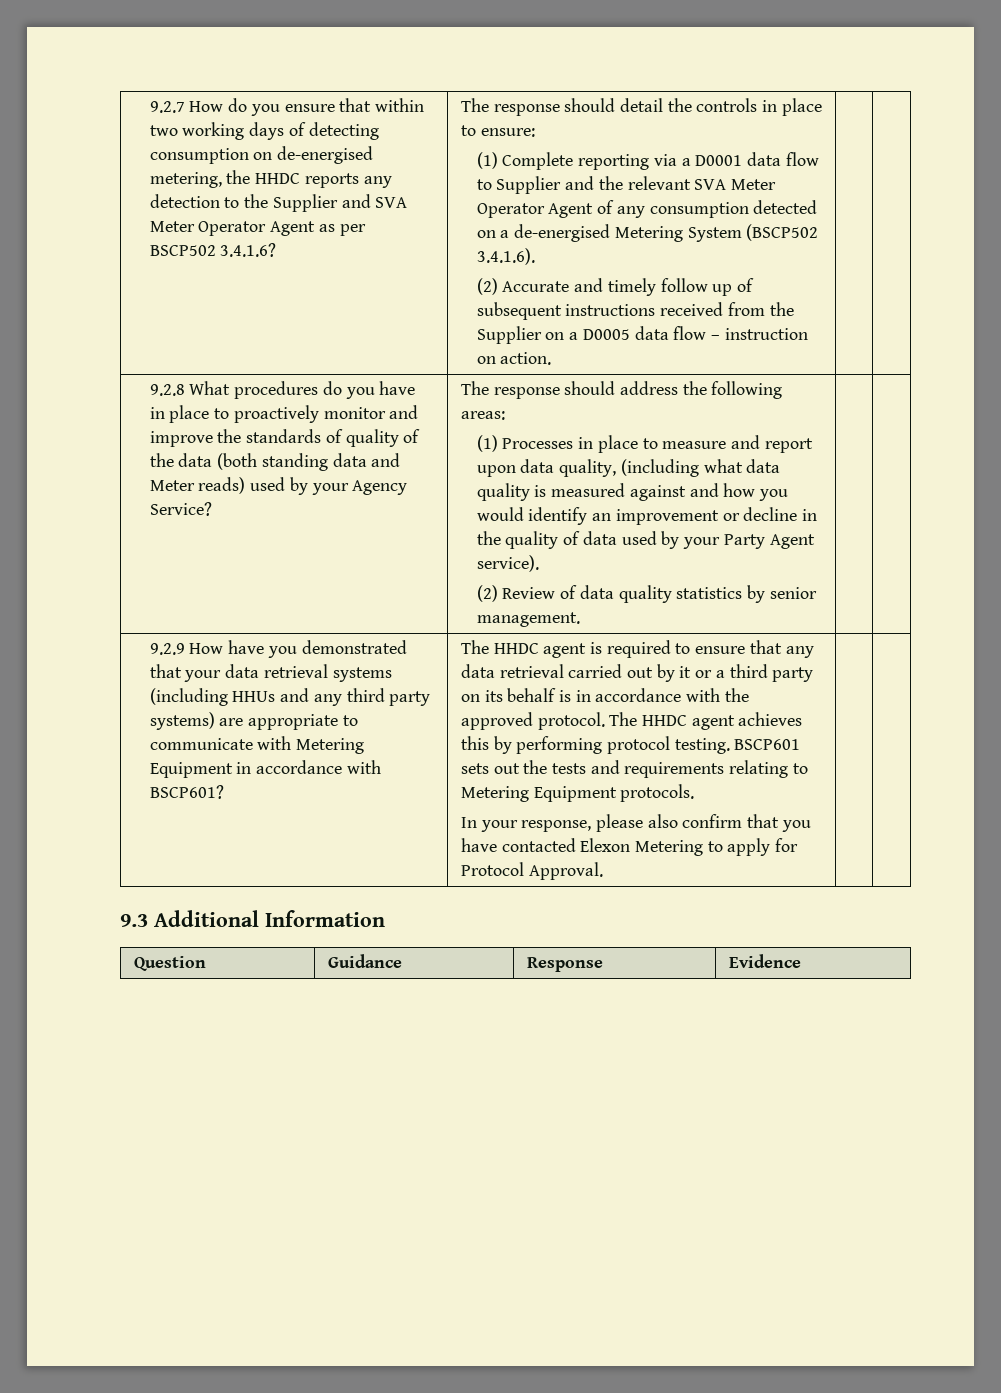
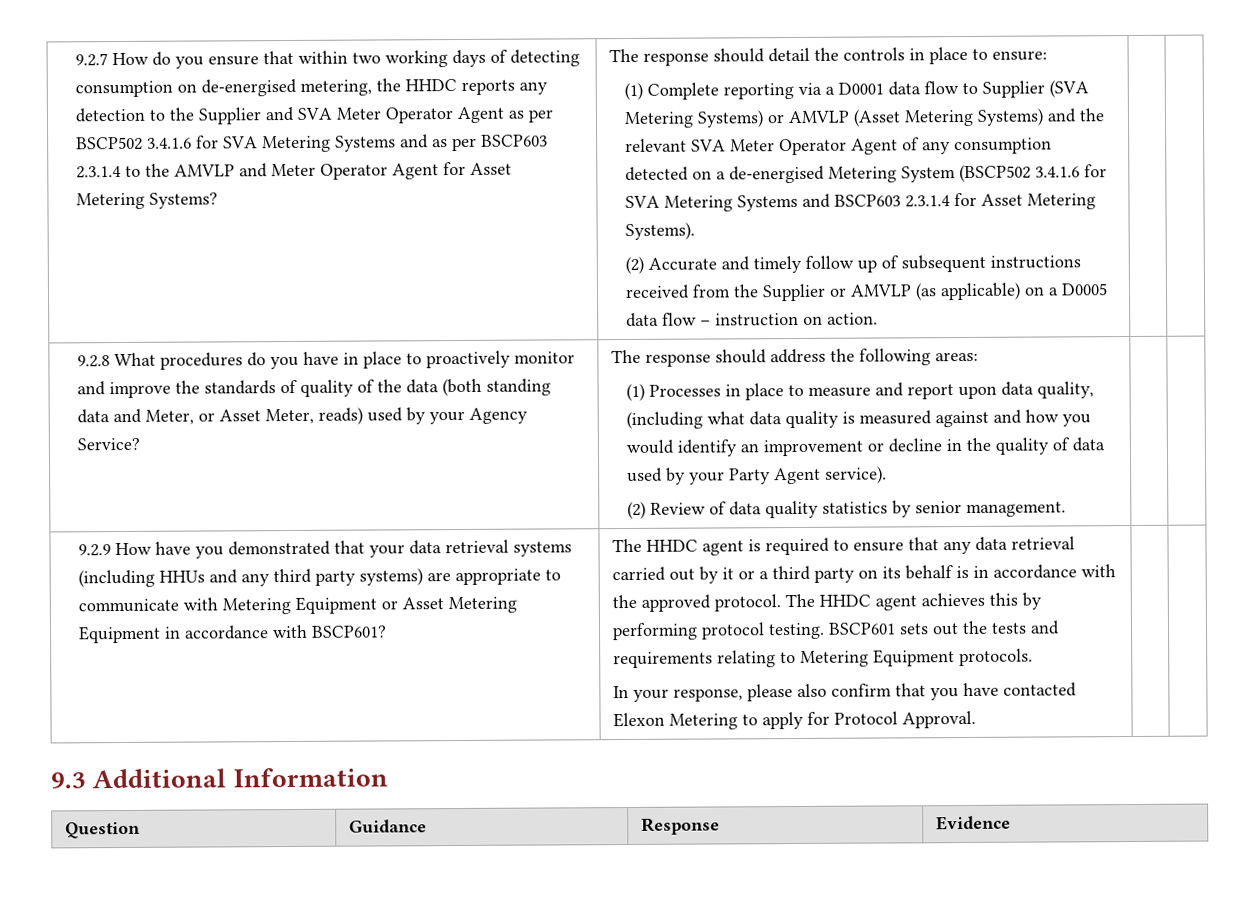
[220,243,277,257] 3.4.1.6? -> [147,134,549,153] [76,161,513,180] [76,192,219,210] 3.4.1.6 for SVA Metering Systems and as per BSCP603 2.3.1.4 to the AMVLP and Meter Operator Agent for Asset Metering Systems?
(562, 185) none -> [1049,80,1090,98] [624,108,1045,129] (SVA Metering Systems) or AMVLP (Asset Metering Systems)
[476,248,535,265] 3.4.1.6). -> [1035,164,1108,178] [625,192,1097,212] [625,222,696,241] 3.4.1.6 for SVA Metering Systems and BSCP603 2.3.1.4 for Asset Metering Systems).
(542, 335) none -> [829,282,1022,301] or AMVLP (as applicable)
[149,480,195,491] Meter -> [145,408,315,425] Meter, or Asset Meter,
(233, 770) none -> [381,596,518,614] [78,625,162,644] or Asset Metering Equipment

